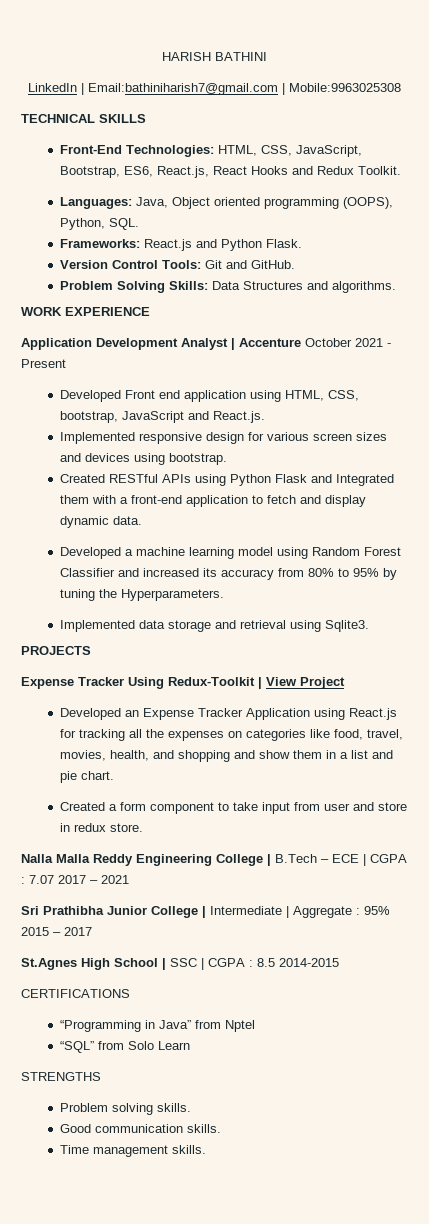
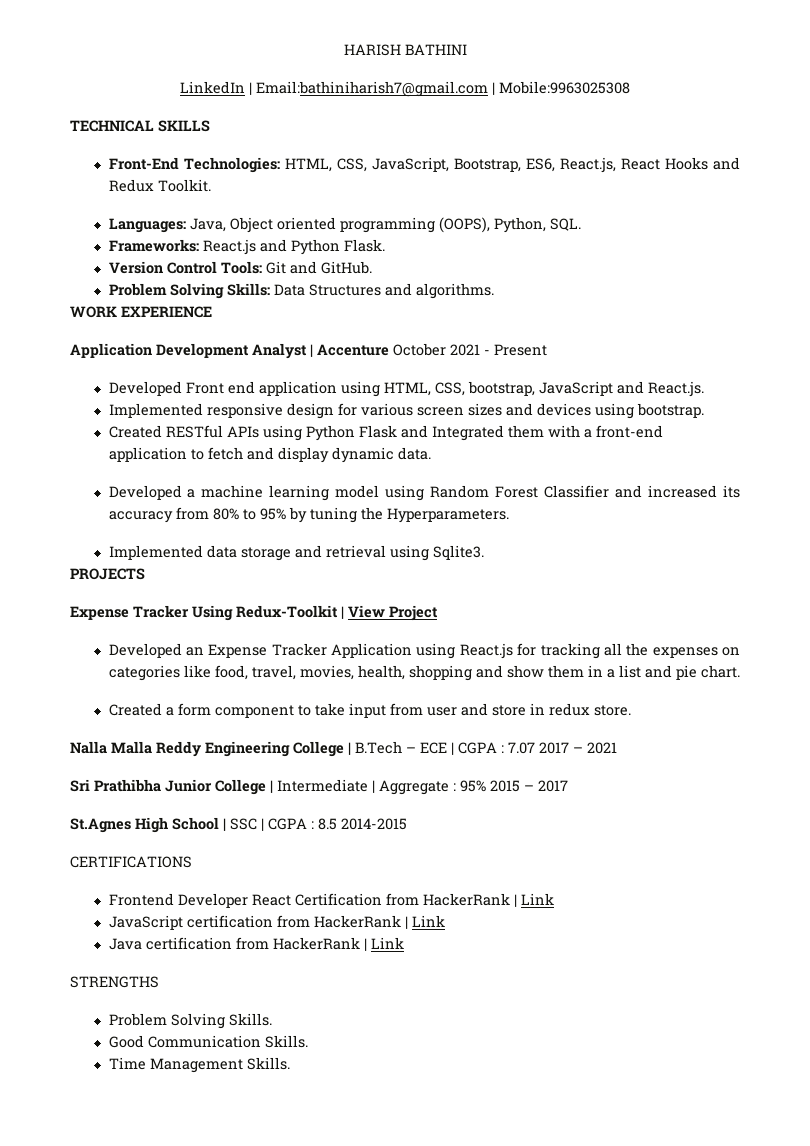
[152,750,174,759] and -> (405, 672) none
[59,1020,255,1032] [59,1041,190,1053] “Programming in Java” from Nptel // “SQL” from Solo Learn -> [108,893,554,908] [108,915,445,930] [108,937,404,951] Frontend Developer React Certification from HackerRank | Link // JavaScript certification from HackerRank | Link // Java certification from HackerRank | Link
[111,1103,191,1115] solving skills. -> [170,1013,272,1029] Solving Skills.
[94,1124,221,1133] communication skills. -> [147,1035,308,1048] Communication Skills.
[92,1145,206,1157] management skills. -> [149,1057,290,1073] Management Skills.

